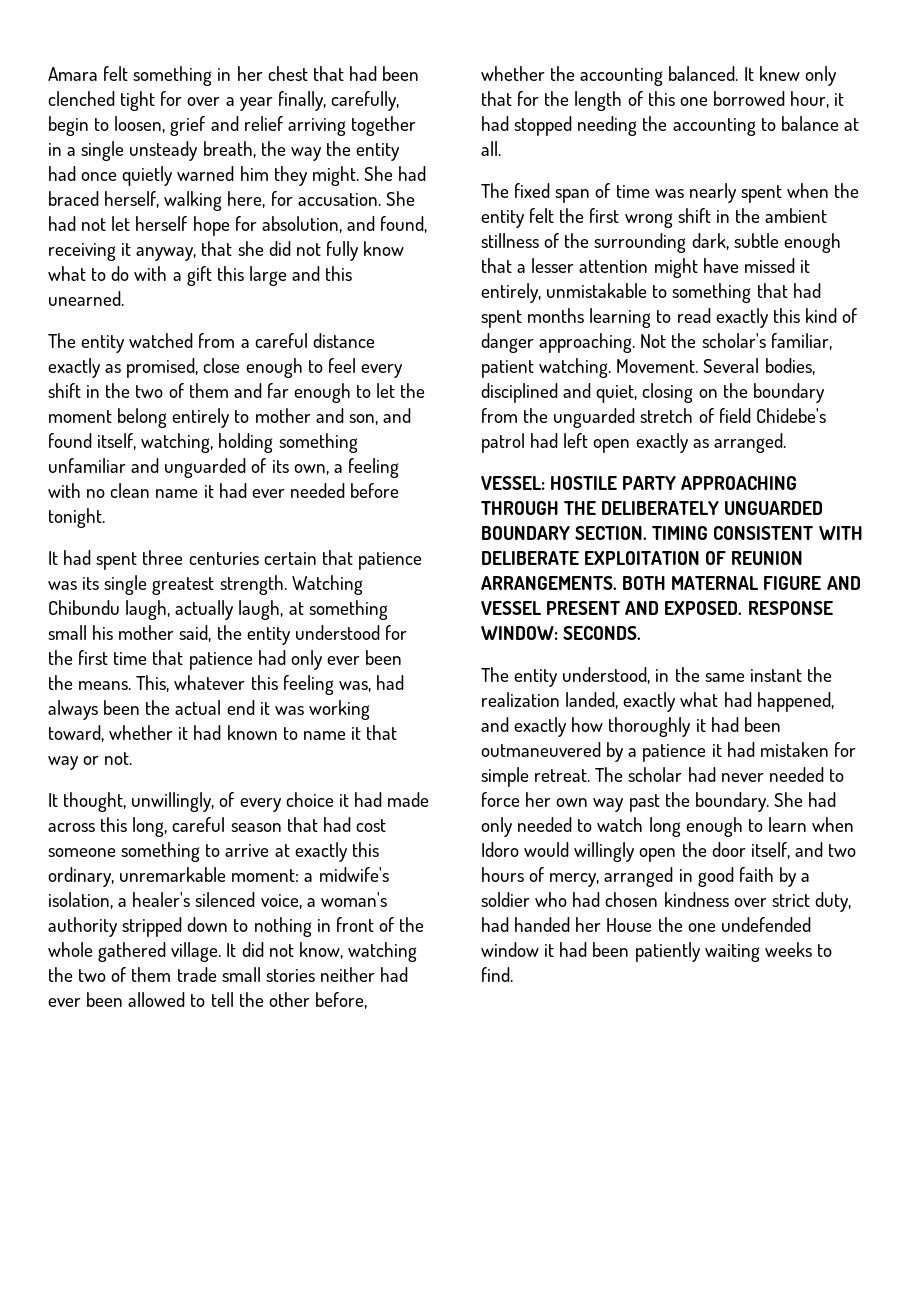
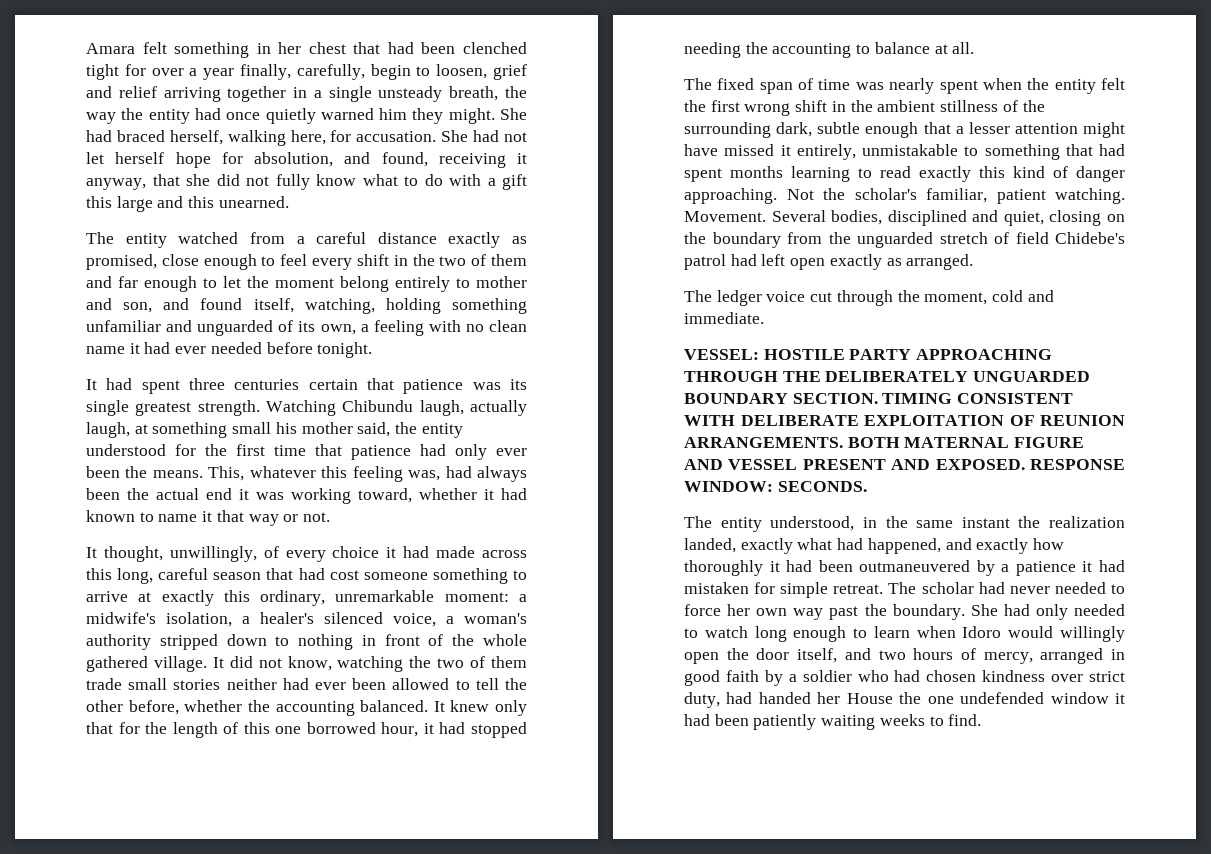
(786, 443) none -> [684,290,1054,306] [684,312,764,324] // The ledger voice cut through the moment, cold and immediate.

